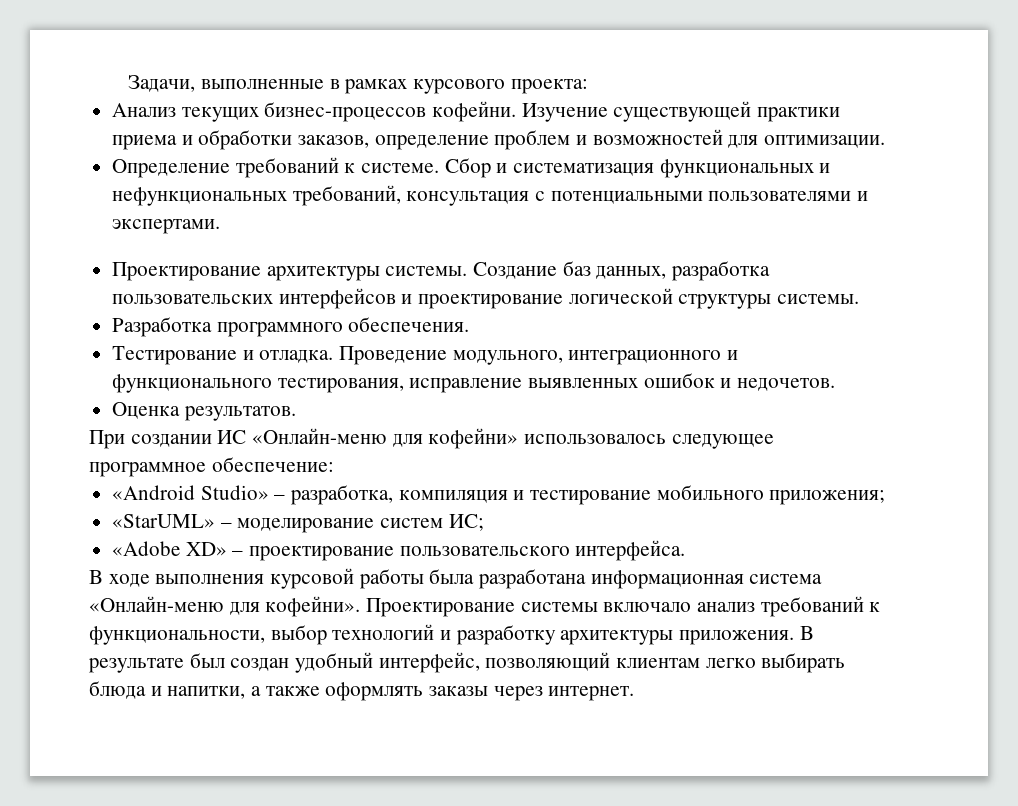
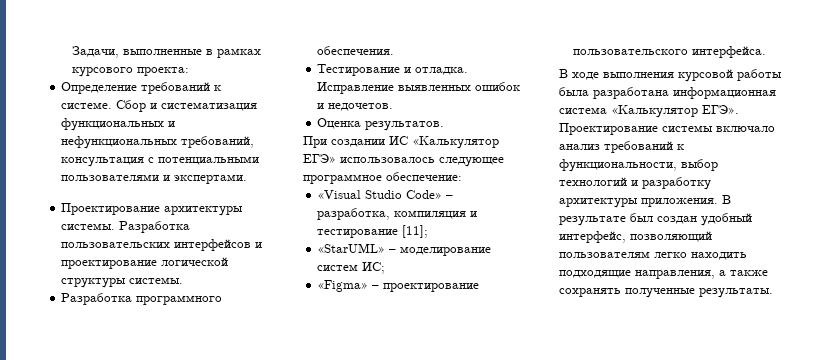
[112,101,841,122] [112,129,886,150] // Анализ текущих бизнес-процессов кофейни. Изучение существующей практики приема и обработки заказов, определение проблем и возможностей для оптимизации. -> (190, 71) none
[473,261,771,281] Создание баз данных, разработка -> [119,221,191,233] Разработка
[339,346,739,365] [112,374,523,393] Проведение модульного, интеграционного и функционального тестирования, исправление -> [317,82,395,94] Исправление
[252,428,519,449] «Онлайн-меню для кофейни» -> [412,136,499,149] [303,154,336,163] «Калькулятор ЕГЭ»
[112,485,269,500] «Android Studio» -> [317,190,443,199] «Visual Studio Code»
[656,485,886,505] мобильного приложения; -> [402,225,429,238] [11];
[112,541,227,556] «Adobe XD» -> [317,280,369,292] «Figma»
[89,596,361,617] «Онлайн-меню для кофейни». -> [611,105,739,118] «Калькулятор ЕГЭ».
[616,653,846,673] [89,681,635,701] клиентам легко выбирать блюда и напитки, а также оформлять заказы через интернет. -> [559,251,747,260] [559,270,768,279] [559,288,773,298] пользователям легко находить подходящие направления, а также сохранять полученные результаты.

